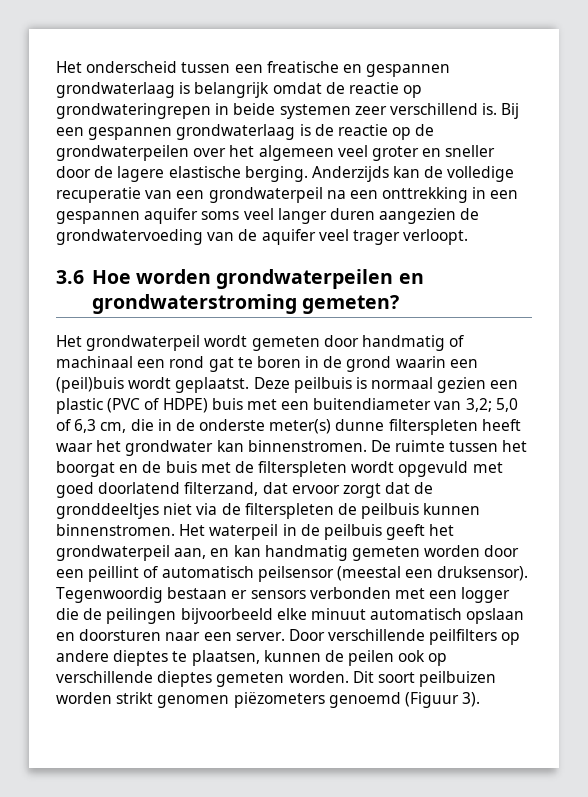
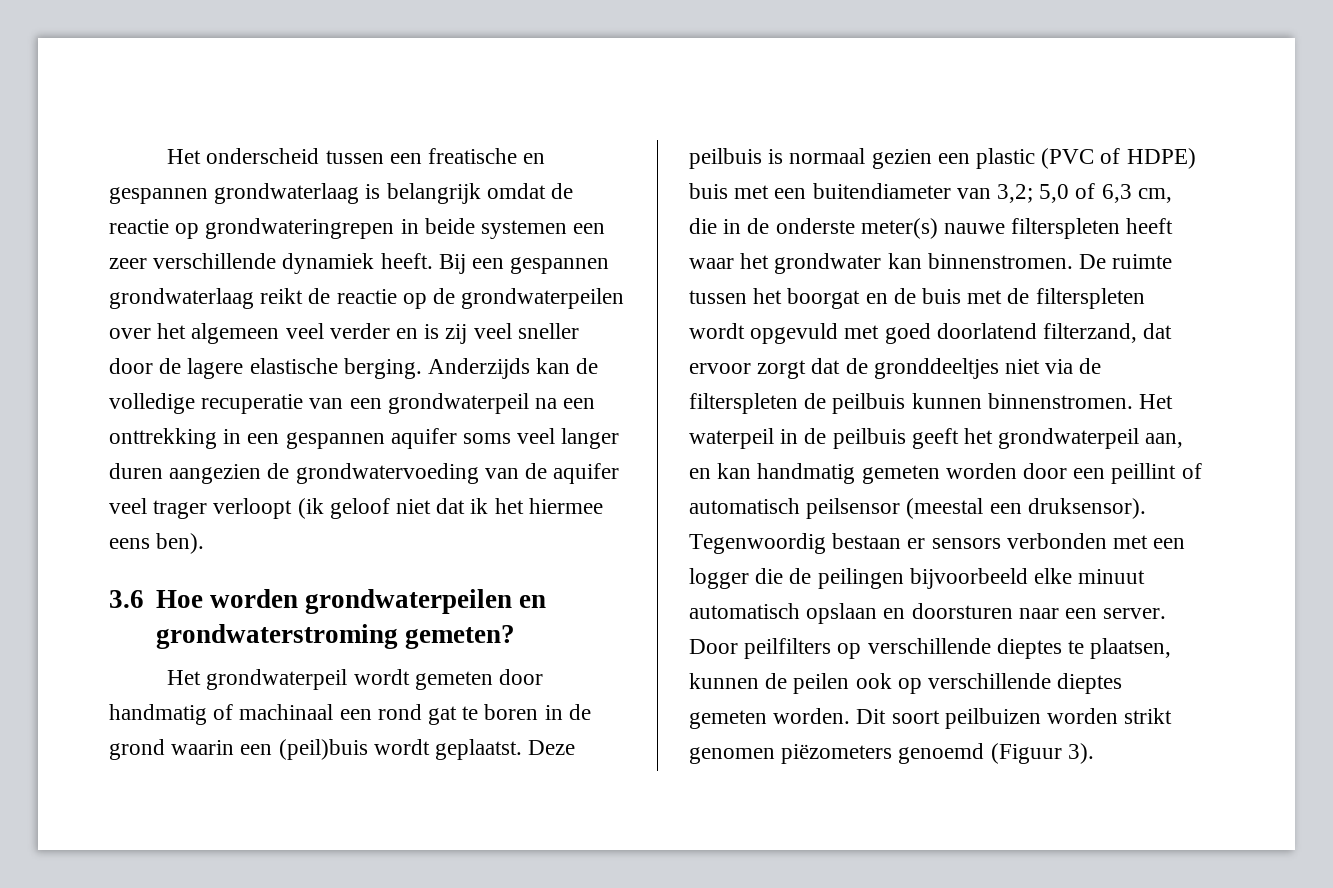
[354,103,498,115] zeer verschillend is. -> [573,223,606,234] [109,253,433,274] een zeer verschillende dynamiek heeft.
[299,124,311,136] is -> [260,288,304,304] reikt
[371,146,442,161] groter en -> [329,323,512,344] verder en is zij veel
[403,229,469,245] verloopt. -> [213,498,603,519] [109,533,205,554] verloopt (ik geloof niet dat ik het hiermee eens ben).
[335,419,385,431] dunne -> [944,223,1006,234] nauwe
[328,629,426,641] verschillende -> (738, 646) none
[56,650,109,662] andere -> [867,638,991,654] verschillende

